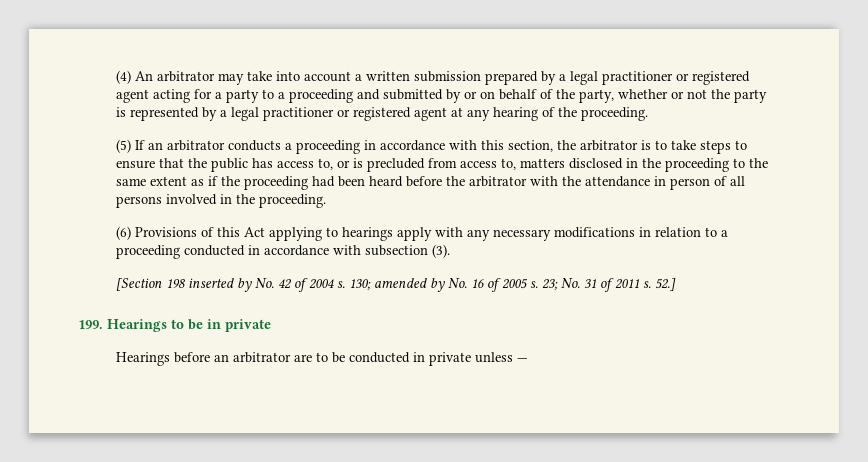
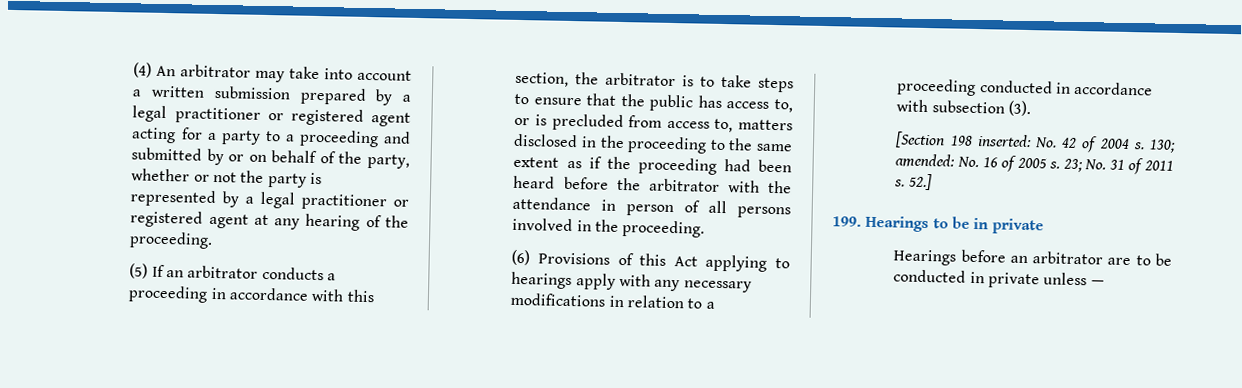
[188,278,253,292] inserted by -> [977,134,1032,148] inserted:
[374,278,446,292] amended by -> [895,153,956,168] amended:

